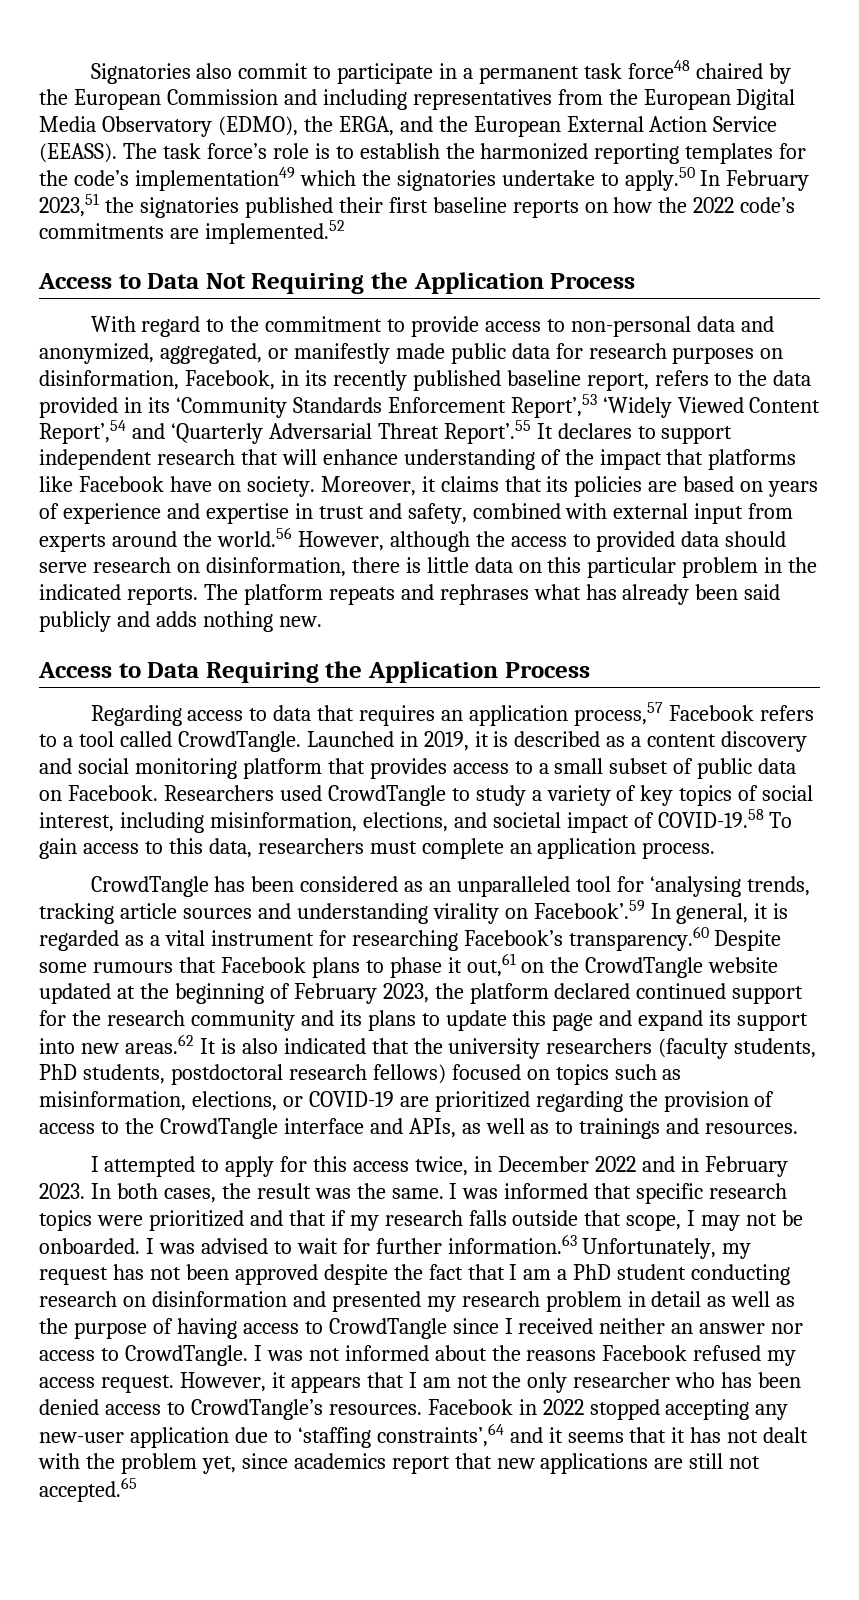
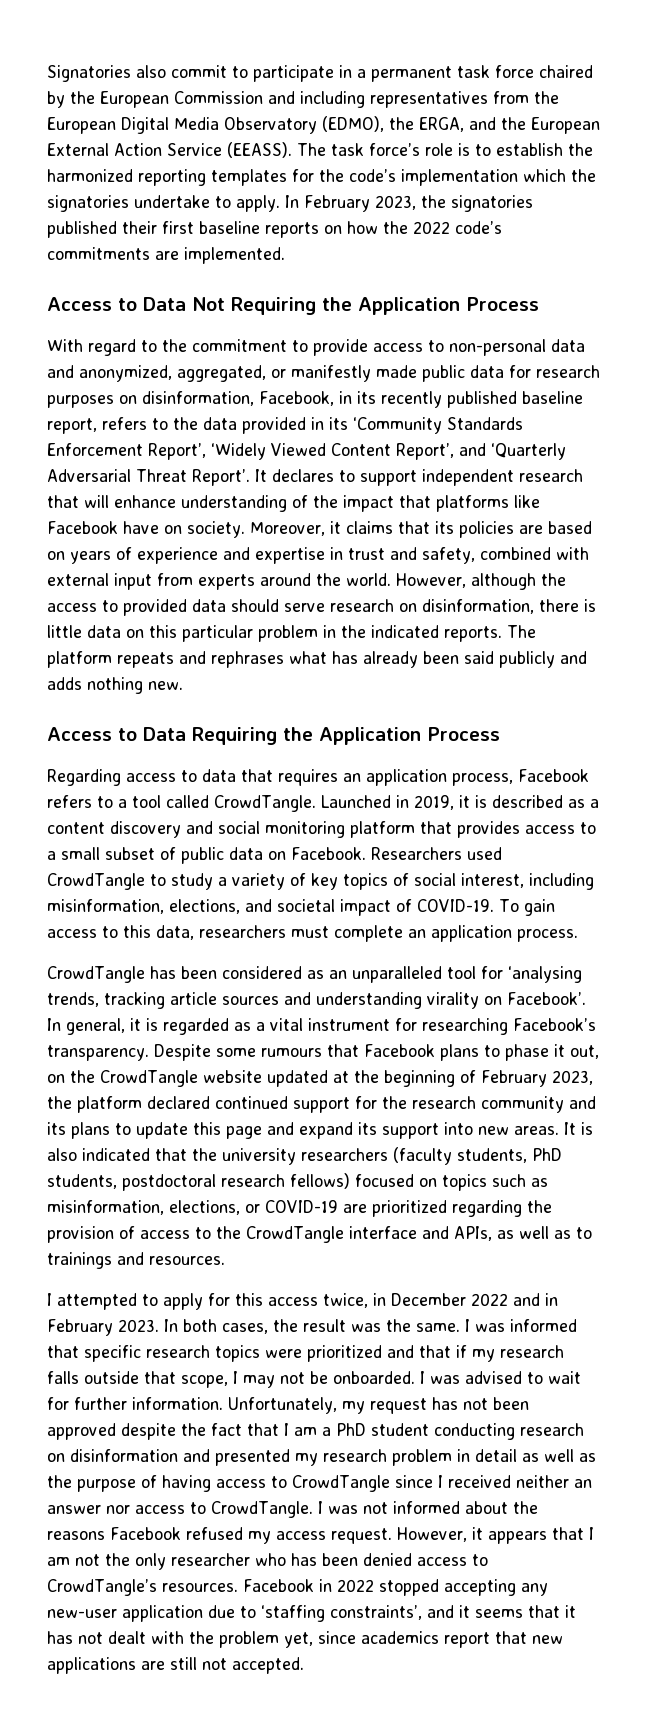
[628,60,691,79] force48 -> [495,65,534,78] force
[134,167,295,191] implementation49 -> [401,169,518,186] implementation
[624,167,695,191] apply.50 -> [236,195,280,212] apply.
[39,193,99,217] 2023,51 -> [375,195,416,210] 2023,
[204,220,345,244] implemented.52 -> [184,247,285,264] implemented.
[510,394,597,418] Report’,53 -> [148,443,206,460] Report’,
[39,420,126,444] Report’,54 -> [396,443,454,460] Report’,
[443,420,531,444] Report’.55 -> [192,469,250,486] Report’.
[216,527,292,547] world.56 -> [346,573,391,586] world.
[574,702,664,726] process,57 -> [452,773,513,786] process,
[657,809,764,828] COVID-19.58 -> [417,899,494,912] COVID-19.
[533,900,645,919] Facebook’.59 -> [507,992,586,1005] Facebook’.
[568,926,709,951] transparency.60 -> [47,1045,149,1061] transparency.
[466,953,516,977] out,61 -> [570,1045,599,1059] out,
[124,1034,194,1054] areas.62 -> [514,1126,559,1135] areas.
[447,1234,577,1254] information.63 -> [132,1397,223,1410] information.
[376,1423,504,1447] constraints’,64 -> [330,1605,422,1620] constraints’,
[39,1477,137,1502] accepted.65 -> [232,1657,304,1674] accepted.

